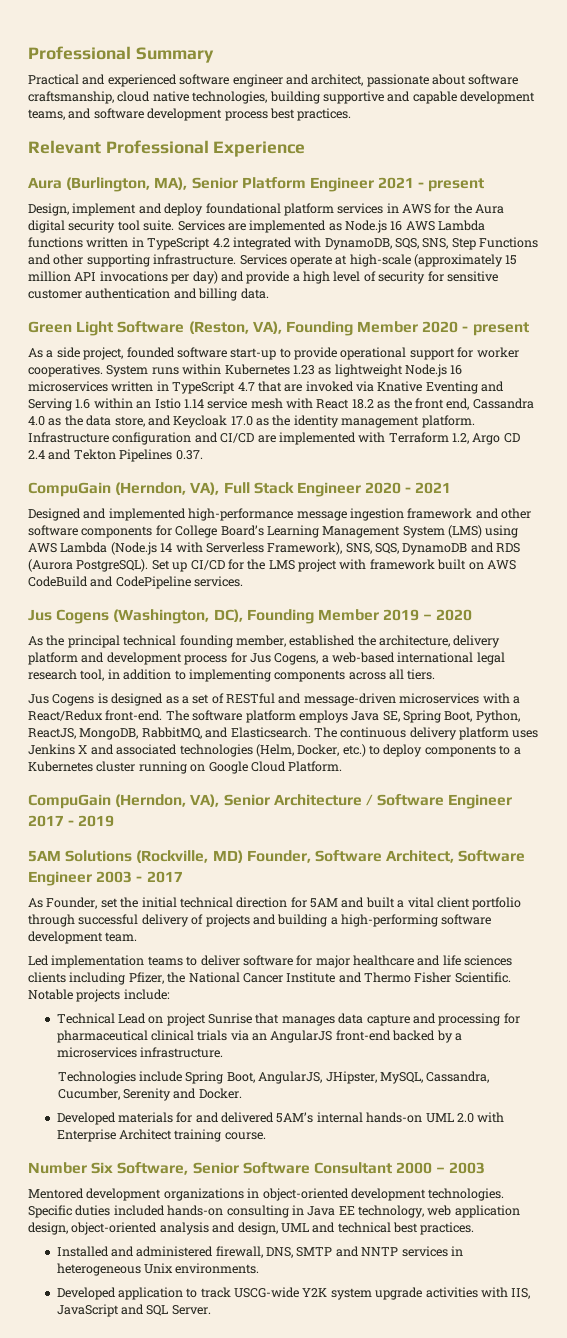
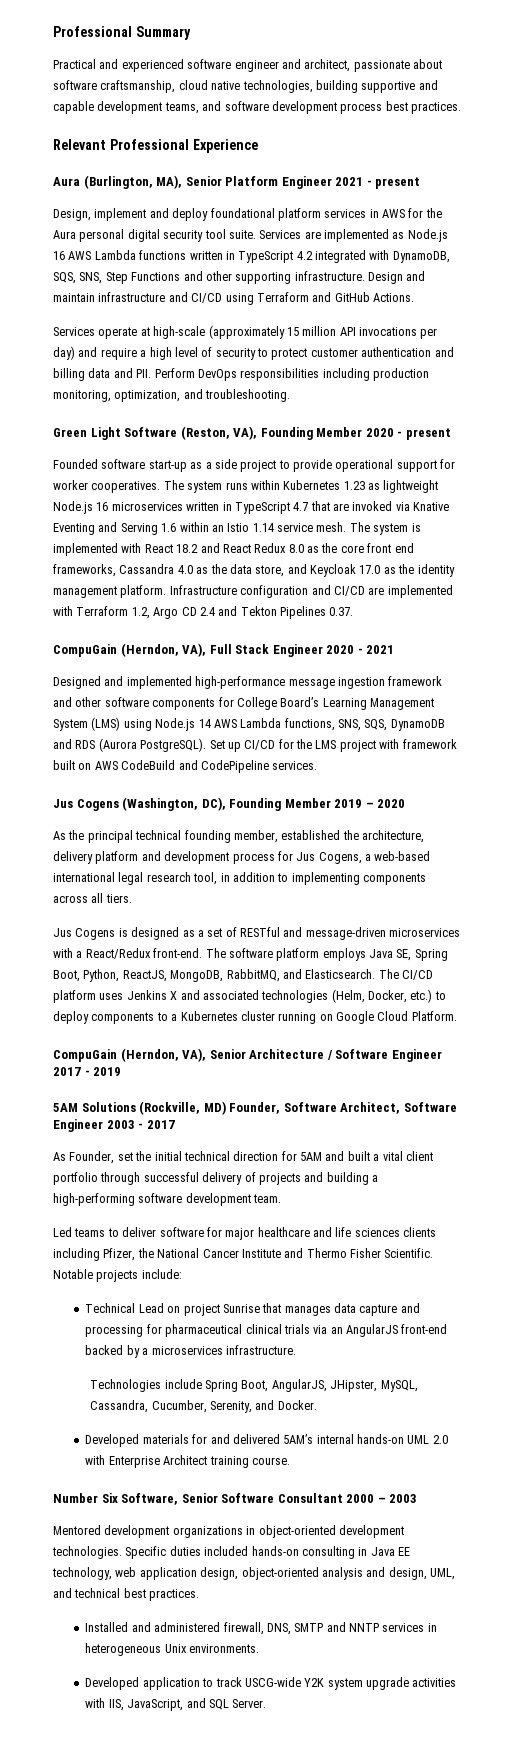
(505, 209) none -> [79,229,125,242] personal
(237, 259) none -> [368,271,426,284] [53,292,414,305] Design and maintain infrastructure and CI/CD using Terraform and GitHub Actions. //
[246,271,290,284] provide -> [100,348,137,360] require
[427,271,498,282] for sensitive -> [257,348,308,360] to protect
[240,288,269,299] data. -> [88,368,429,381] [53,389,291,402] data and PII. Perform DevOps responsibilities including production monitoring, optimization, and troubleshooting.
[28,347,277,360] As a side project, founded software start-up -> [53,459,277,472] Founded software start-up as a side project
[106,365,149,377] System -> [163,480,223,493] The system
[250,398,470,410] mesh with React 18.2 as the front end, -> [316,522,421,535] [53,543,414,556] [53,564,116,577] mesh. The system is implemented with React 18.2 and React Redux 8.0 as the core front end frameworks,
[28,542,343,555] AWS Lambda (Node.js 14 with Serverless Framework), -> [155,718,335,731] Node.js 14 AWS Lambda functions,
[340,727,457,740] continuous delivery -> [402,970,433,980] CI/CD
[51,955,145,968] implementation -> (72, 1232) none
[123,1088,172,1101] Serenity -> [210,1401,253,1413] Serenity,
[280,1223,309,1233] UML -> [430,1568,455,1580] UML,
[56,1304,119,1317] JavaScript -> [127,1699,184,1711] JavaScript,

